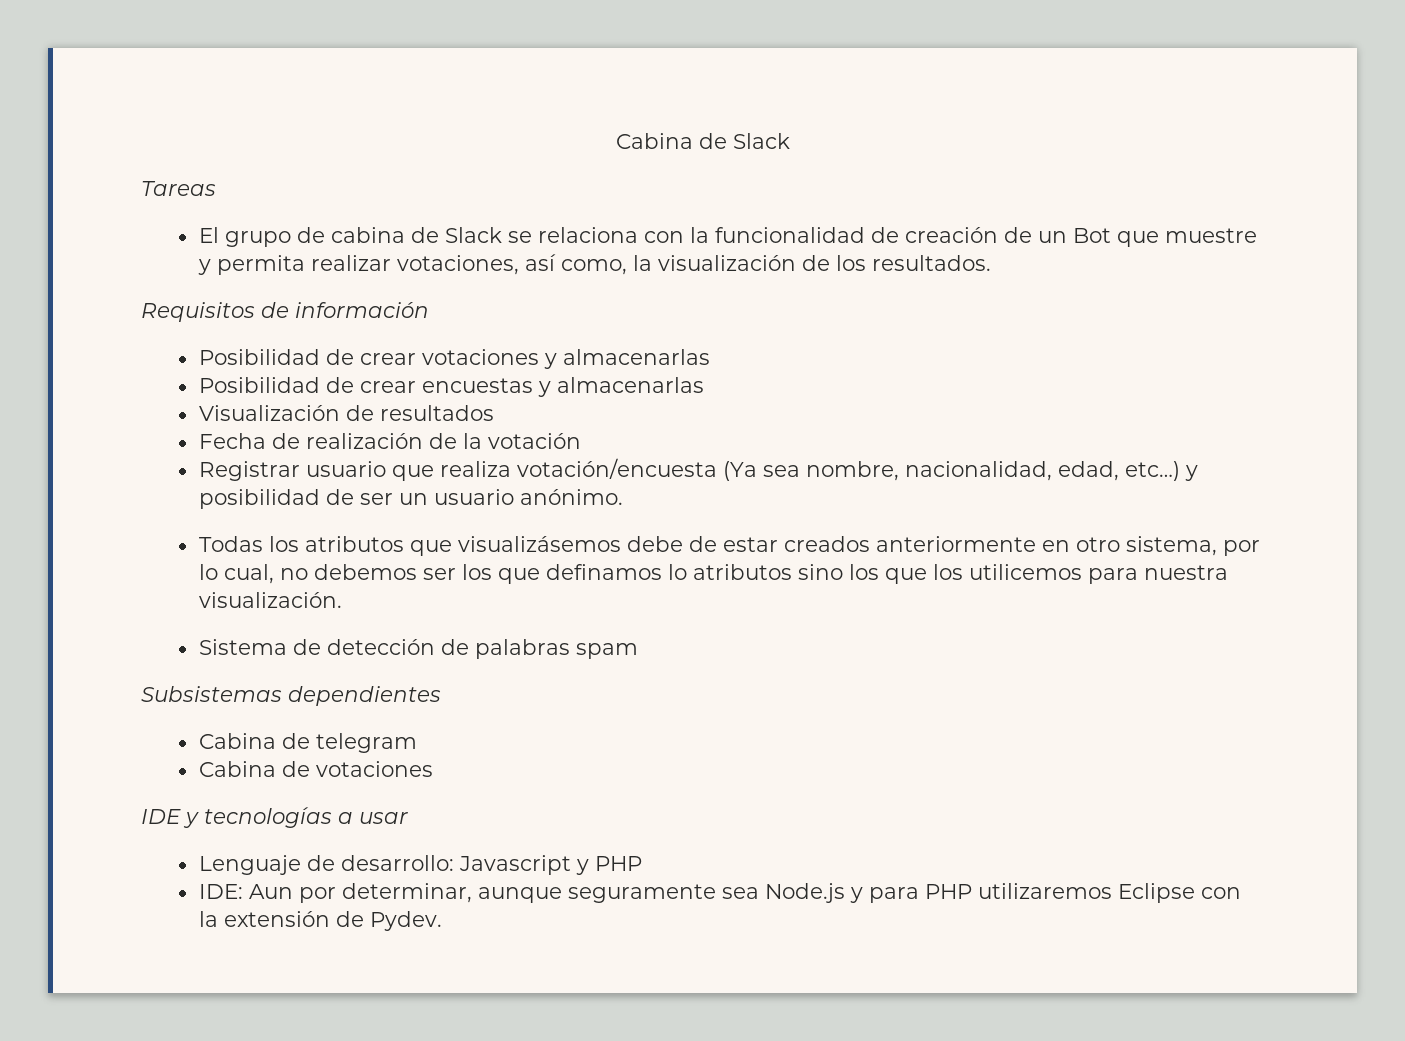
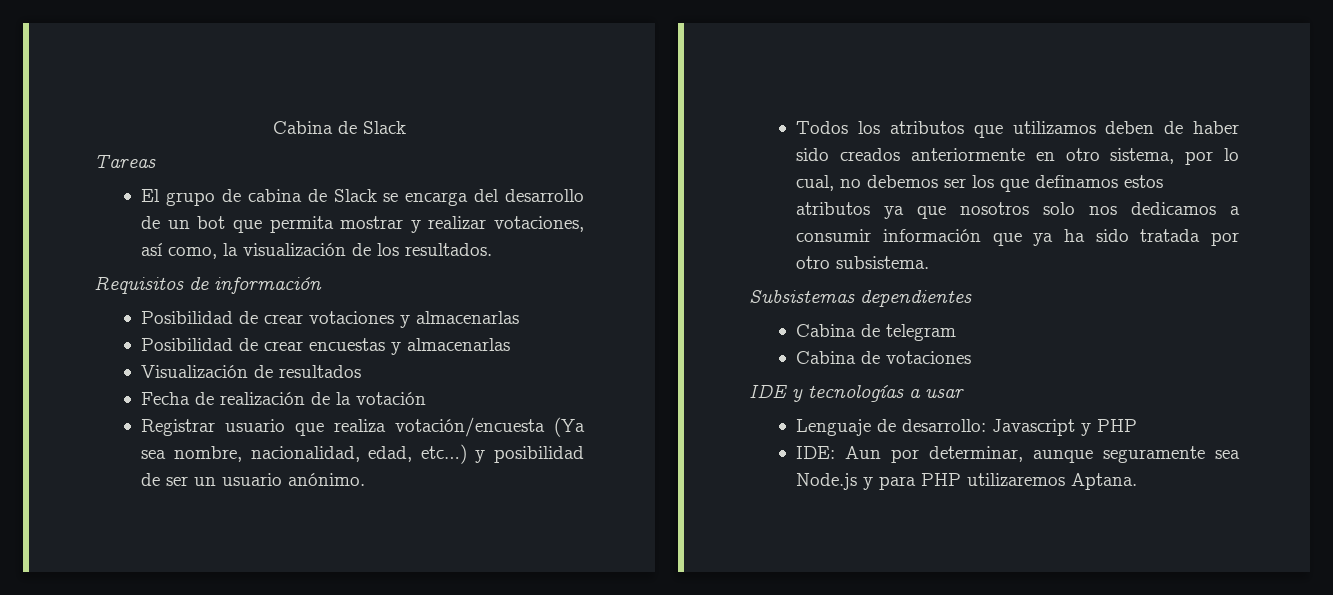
[537,227,1257,247] [197,255,305,275] relaciona con la funcionalidad de creación de un Bot que muestre y permita -> [405,189,584,206] [141,216,421,233] encarga del desarrollo de un bot que permita mostrar y
[198,536,263,552] Todas -> [796,121,849,134] Todos
[457,536,778,552] visualizásemos debe de estar -> [1012,121,1239,134] [796,148,830,161] utilizamos deben de haber sido
[667,564,1228,584] [198,592,342,608] [198,639,638,659] lo atributos sino los que los utilicemos para nuestra visualización. // Sistema de detección de palabras spam -> [1124,175,1164,188] [796,202,1240,219] [796,229,1239,246] [796,256,930,269] estos atributos ya que nosotros solo nos dedicamos a consumir información que ya ha sido tratada por otro subsistema.
[1117,883,1241,903] [198,911,442,931] Eclipse con la extensión de Pydev. -> [1071,473,1138,490] Aptana.

